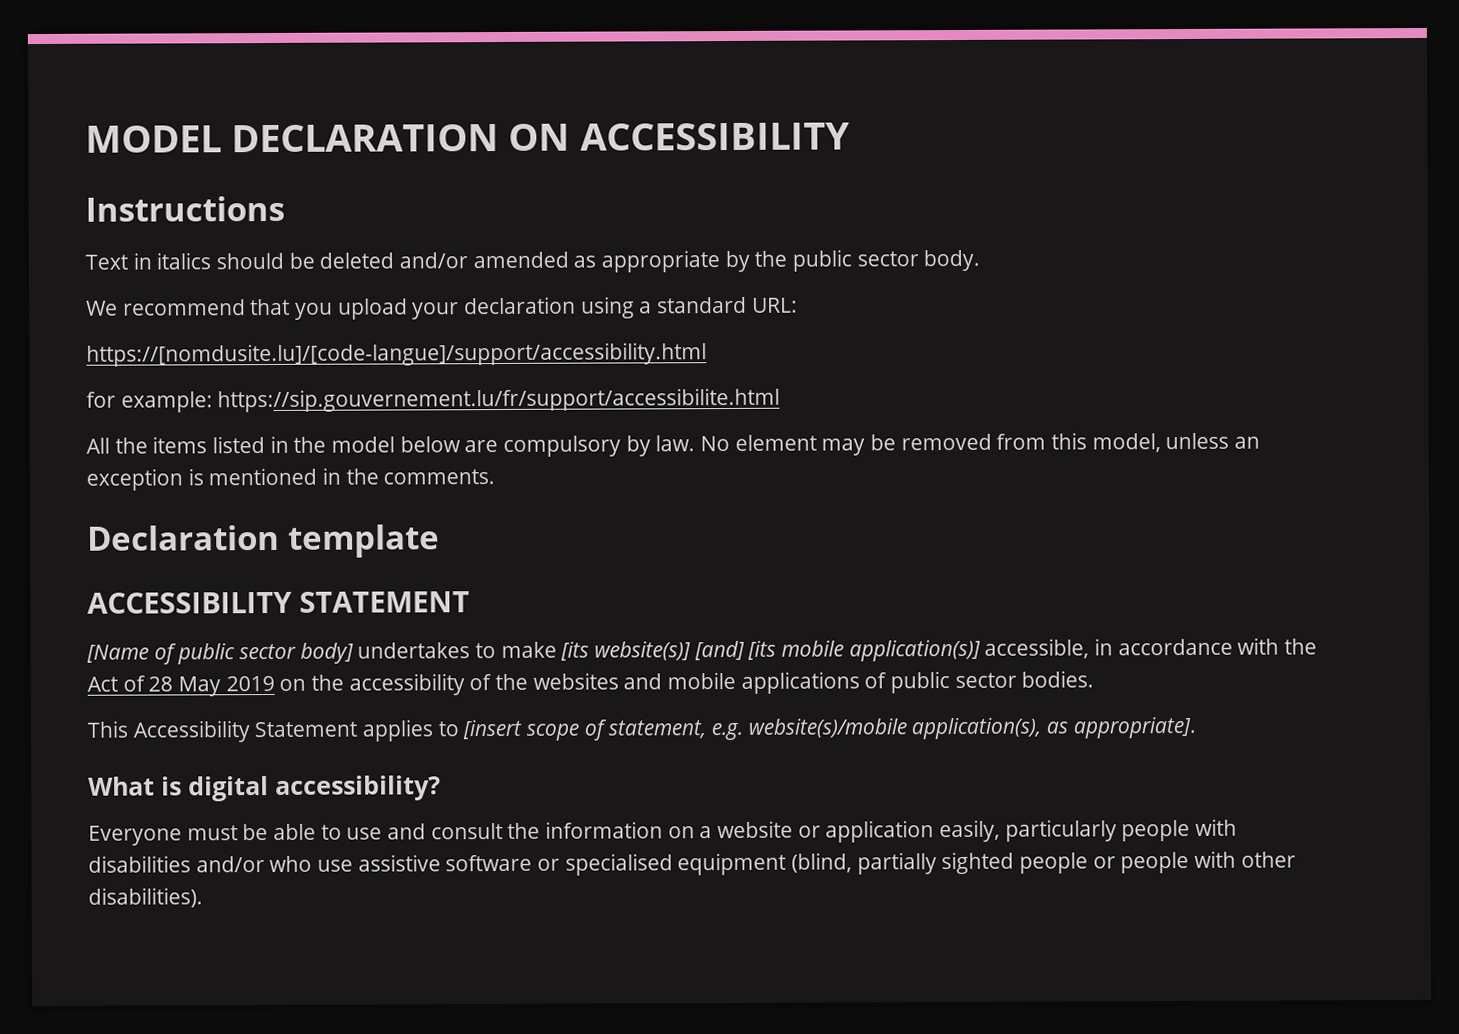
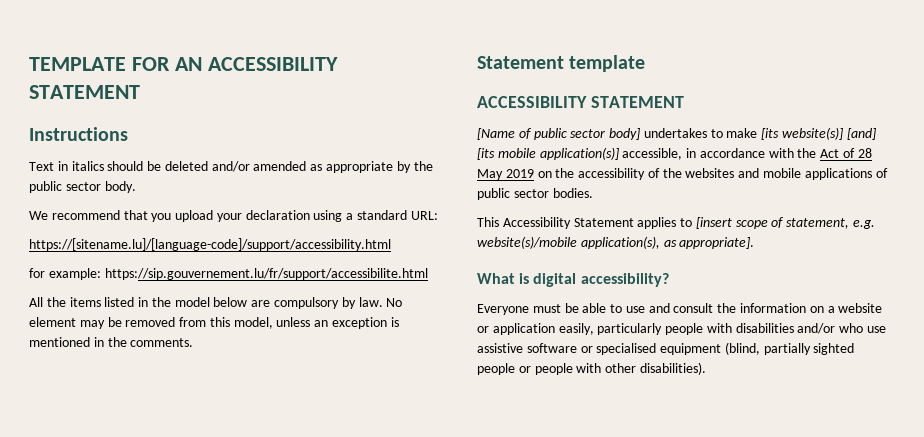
[85,122,850,153] MODEL DECLARATION ON ACCESSIBILITY -> [29,57,338,71] [29,85,140,99] TEMPLATE FOR AN ACCESSIBILITY STATEMENT
[86,342,707,367] https://[nomdusite.lu]/[code-langue]/support/accessibility.html -> [29,238,391,251] https://[sitename.lu]/[language-code]/support/accessibility.html
[87,524,280,551] Declaration -> [477,56,564,69] Statement

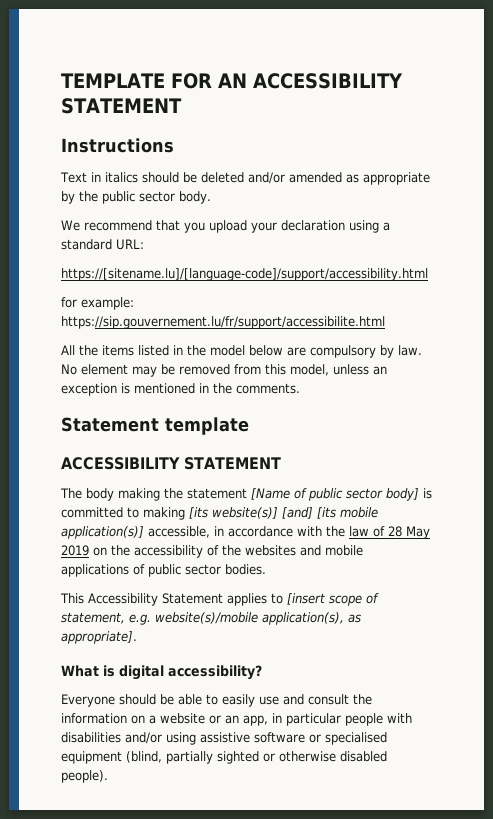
(684, 102) none -> [60,488,247,501] The body making the statement
[643,128,758,138] undertakes to make -> [423,488,432,499] [61,507,185,520] is committed to making
[820,149,840,158] Act -> [349,526,369,537] law
[532,304,561,313] must -> [119,694,156,705] should
(623, 308) none -> [222,694,255,707] easily
[492,323,663,335] application easily, particularly -> [225,713,341,726] an app, in particular
[839,323,887,333] who use -> [166,732,196,745] using
[477,362,706,375] people or people with other disabilities). -> [263,751,387,762] [61,770,108,783] or otherwise disabled people).

